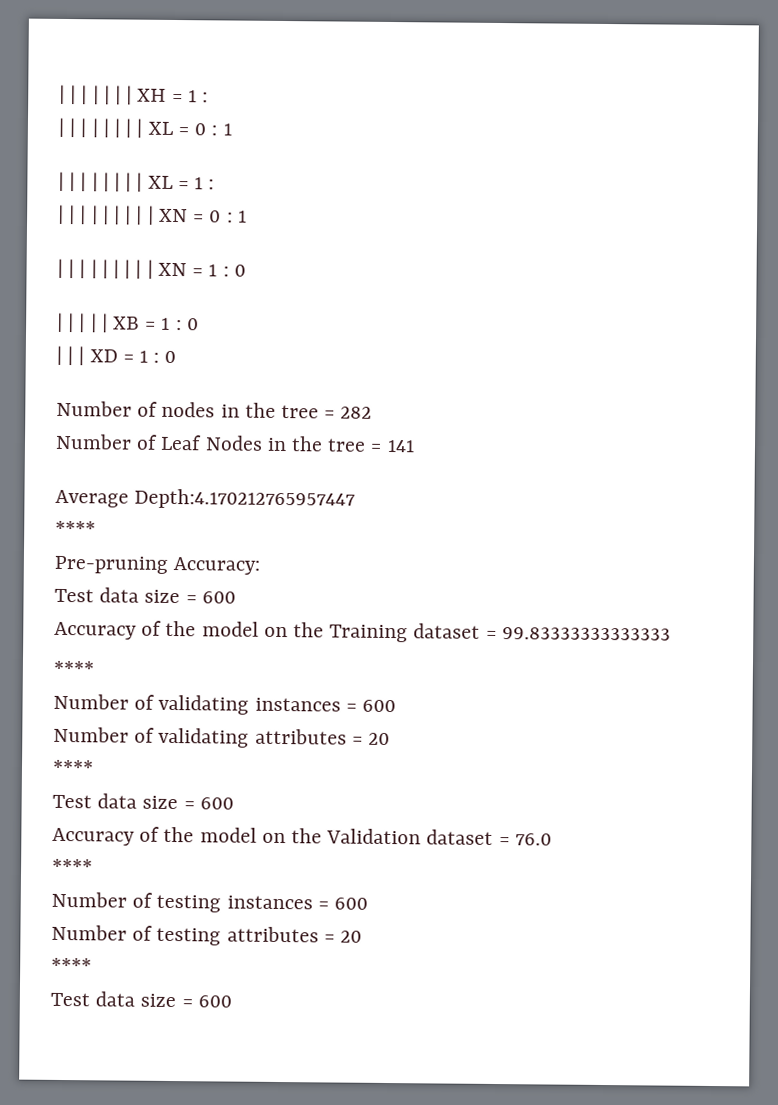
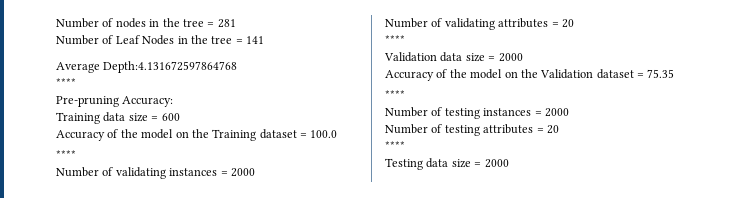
[59,84,209,105] [58,117,232,138] [58,171,215,192] [58,204,247,225] [57,258,246,279] [57,312,199,333] [56,345,177,366] | | | | | | | XH = 1 : // | | | | | | | | XL = 0 : 1 // | | | | | | | | XL = 1 : // | | | | | | | | | XN = 0 : 1 // | | | | | | | | | XN = 1 : 0 // | | | | | XB = 1 : 0 // | | | XD = 1 : 0 // -> (56, 23) none
[340,406,373,419] 282 -> [217,19,236,28] 281
[134,488,356,510] Depth:4.170212765957447 -> [103,61,238,73] Depth:4.131672597864768
[54,588,94,603] Test -> [56,112,100,124] Training
[501,627,671,641] 99.83333333333333 -> [310,130,338,138] 100.0
[362,699,397,713] 600 -> [230,168,255,177] 2000
[52,793,234,810] Test data size = 600 -> [384,52,523,62] Validation data size = 2000
[514,833,552,846] 76.0 -> [647,69,675,78] 75.35
[334,897,369,910] 600 -> [544,108,569,117] 2000
[50,991,232,1008] Test data size = 600 -> [385,158,509,170] Testing data size = 2000

